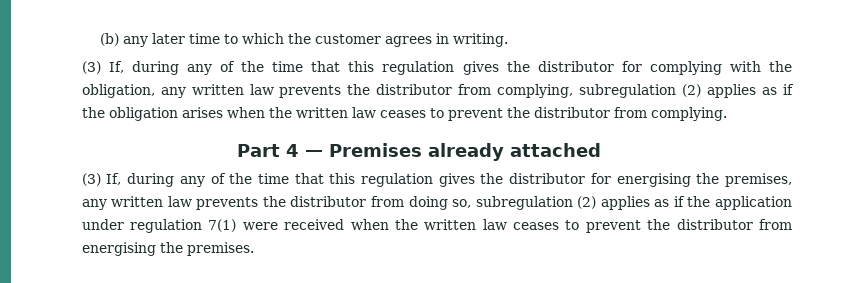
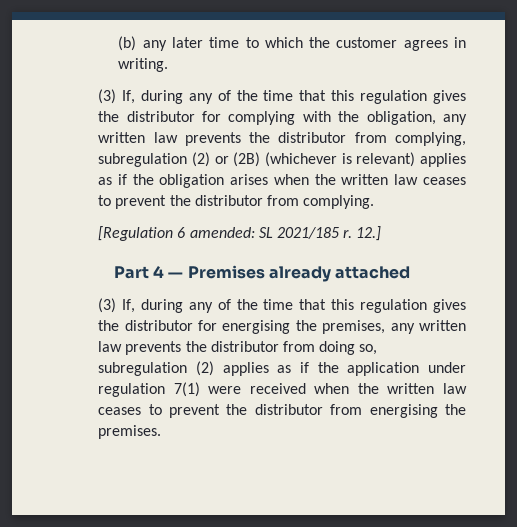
(702, 90) none -> [214,152,416,167] or (2B) (whichever is relevant)
(727, 114) none -> [98,226,382,241] // [Regulation 6 amended: SL 2021/185 r. 12.]

